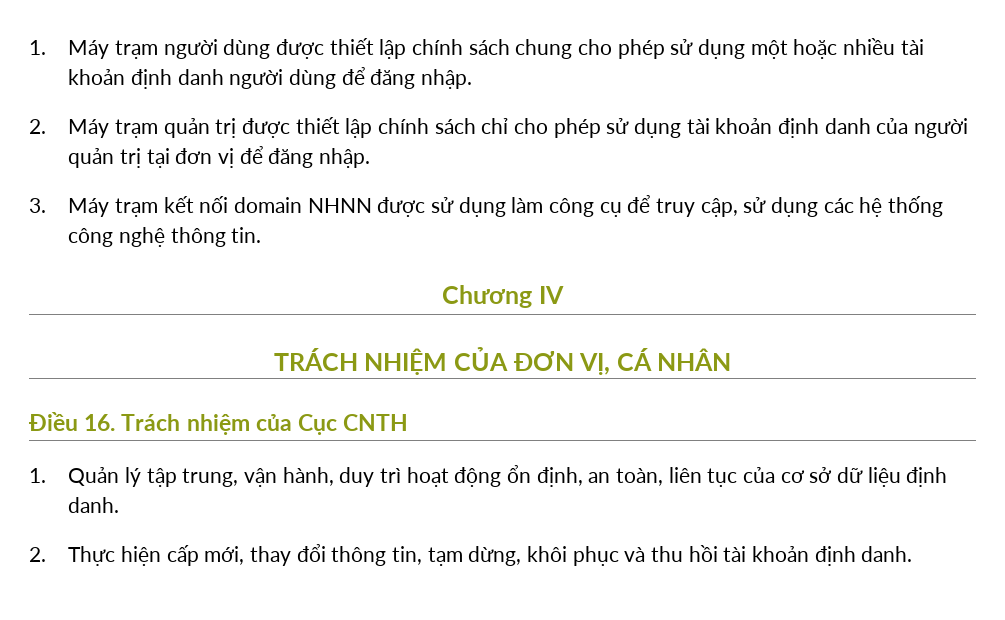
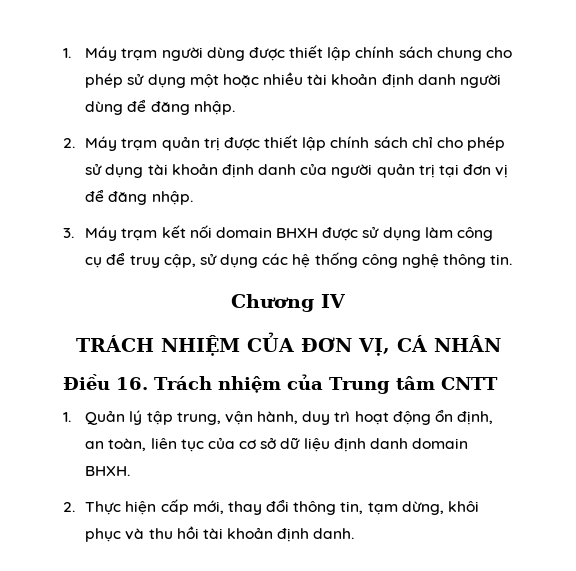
[307,198,372,213] NHNN -> [276,228,319,238] BHXH
[298,414,409,435] Cục CNTH -> [328,376,498,394] Trung tâm CNTT
[68,497,120,513] danh. -> [369,438,469,449] [85,466,131,476] danh domain BHXH.

